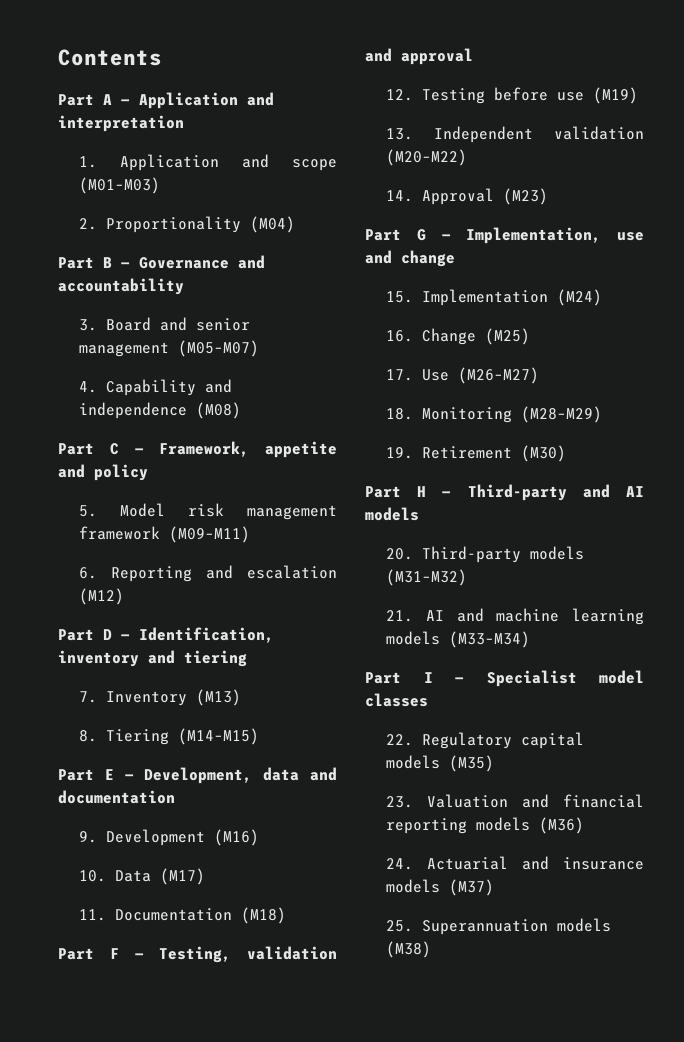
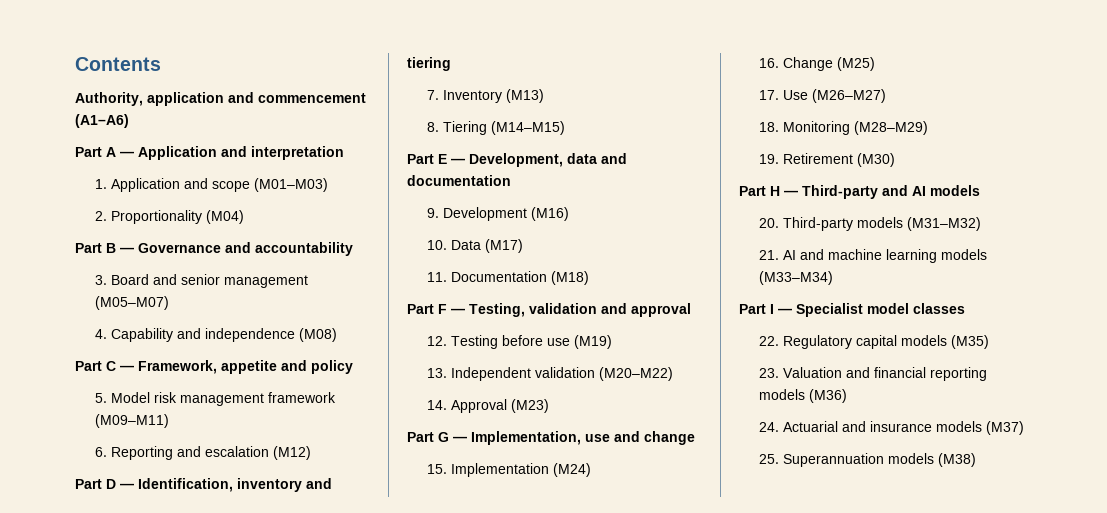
(162, 57) none -> [75,92,366,106] [75,114,129,128] // Authority, application and commencement (A1–A6)

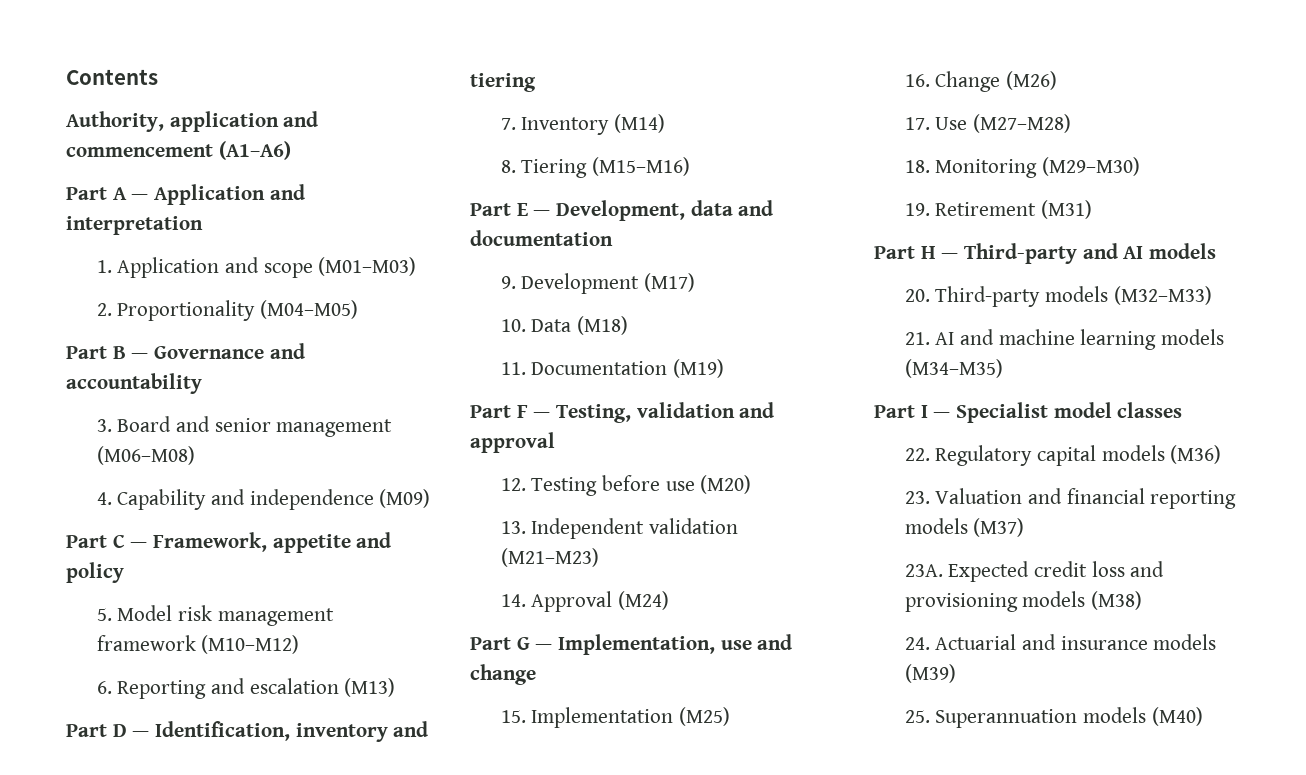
[205,210,244,224] (M04) -> [259,300,358,319] (M04–M05)
[94,296,169,310] (M05–M07) -> [96,446,195,465] (M06–M08)
[298,328,337,342] (M08) -> [379,489,431,508] (M09)
[94,414,169,428] (M09–M11) -> [201,635,300,654] (M10–M12)
[272,446,311,460] (M12) -> [344,678,396,697] (M13)
[505,89,544,103] (M13) -> [613,114,665,133] (M14)
[490,121,565,135] (M14–M15) -> [591,157,690,176] (M15–M16)
[530,207,569,221] (M16) -> [643,273,695,292] (M17)
[484,239,523,253] (M17) -> [576,316,628,335] (M18)
[550,271,589,285] (M18) -> [672,359,724,378] (M19)
[573,335,612,349] (M19) -> [700,475,752,494] (M20)
[598,367,673,381] (M20–M22) -> [500,548,599,567] (M21–M23)
[510,399,549,413] (M23) -> [617,591,669,610] (M24)
[552,463,591,477] (M24) -> [678,707,730,726] (M25)
[836,57,875,71] (M25) -> [1005,71,1057,90] (M26)
[811,89,886,103] (M26–M27) -> [972,114,1071,133] (M27–M28)
[853,121,928,135] (M28–M29) -> [1041,157,1140,176] (M29–M30)
[856,153,895,167] (M30) -> [1040,200,1092,219] (M31)
[906,217,981,231] (M31–M32) -> [1113,286,1212,305] (M32–M33)
[758,271,833,285] (M33–M34) -> [904,359,1003,378] (M34–M35)
[950,335,989,349] (M35) -> [1170,445,1222,464] (M36)
[808,389,847,403] (M36) -> [973,518,1025,537] [904,561,1165,582] [904,591,1142,612] (M37) // 23A. Expected credit loss and provisioning models (M38)
[985,421,1024,435] (M37) -> [904,664,956,683] (M39)
[937,453,976,467] (M38) -> [1151,707,1203,726] (M40)

